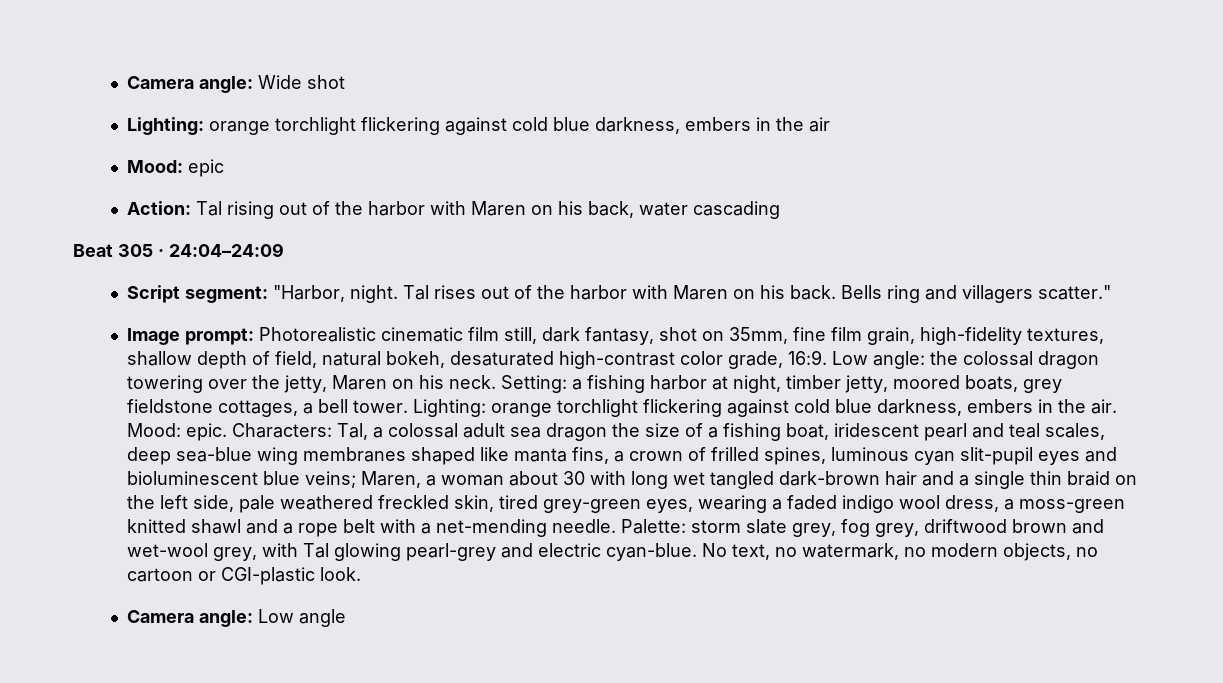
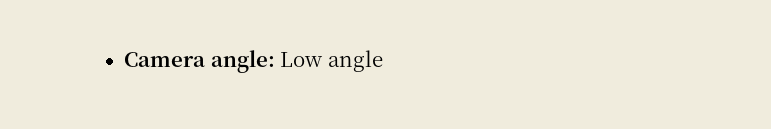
[126,75,345,93] [126,117,830,135] [126,159,224,177] [126,201,780,219] [73,243,284,257] [126,285,1111,303] [126,327,1104,345] [126,350,1099,369] [126,375,1062,393] [126,399,1117,417] [126,423,1105,441] [126,447,1117,465] [126,471,1137,489] [126,495,1125,513] [126,519,1104,537] [126,543,1098,561] [126,567,361,585] [126,610,253,627] Camera angle: Wide shot // Lighting: orange torchlight flickering against cold blue darkness, embers in the air // Mood: epic // Action: Tal rising out of the harbor with Maren on his back, water cascading // Beat 305 · 24:04–24:09 // Script segment: "Harbor, night. Tal rises out of the harbor with Maren on his back. Bells ring and villagers scatter." // Image prompt: Photorealistic cinematic film still, dark fantasy, shot on 35mm, fine film grain, high-fidelity textures, shallow depth of field, natural bokeh, desaturated high-contrast color grade, 16:9. Low angle: the colossal dragon towering over the jetty, Maren on his neck. Setting: a fishing harbor at night, timber jetty, moored boats, grey fieldstone cottages, a bell tower. Lighting: orange torchlight flickering against cold blue darkness, embers in the air. Mood: epic. Characters: Tal, a colossal adult sea dragon the size of a fishing boat, iridescent pearl and teal scales, deep sea-blue wing membranes shaped like manta fins, a crown of frilled spines, luminous cyan slit-pupil eyes and bioluminescent blue veins; Maren, a woman about 30 with long wet tangled dark-brown hair and a single thin braid on the left side, pale weathered freckled skin, tired grey-green eyes, wearing a faded indigo wool dress, a moss-green knitted shawl and a rope belt with a net-mending needle. Palette: storm slate grey, fog grey, driftwood brown and wet-wool grey, with Tal glowing pearl-grey and electric cyan-blue. No text, no watermark, no modern objects, no cartoon or CGI-plastic look. // Camera angle: -> [124,50,275,73] Camera angle:

